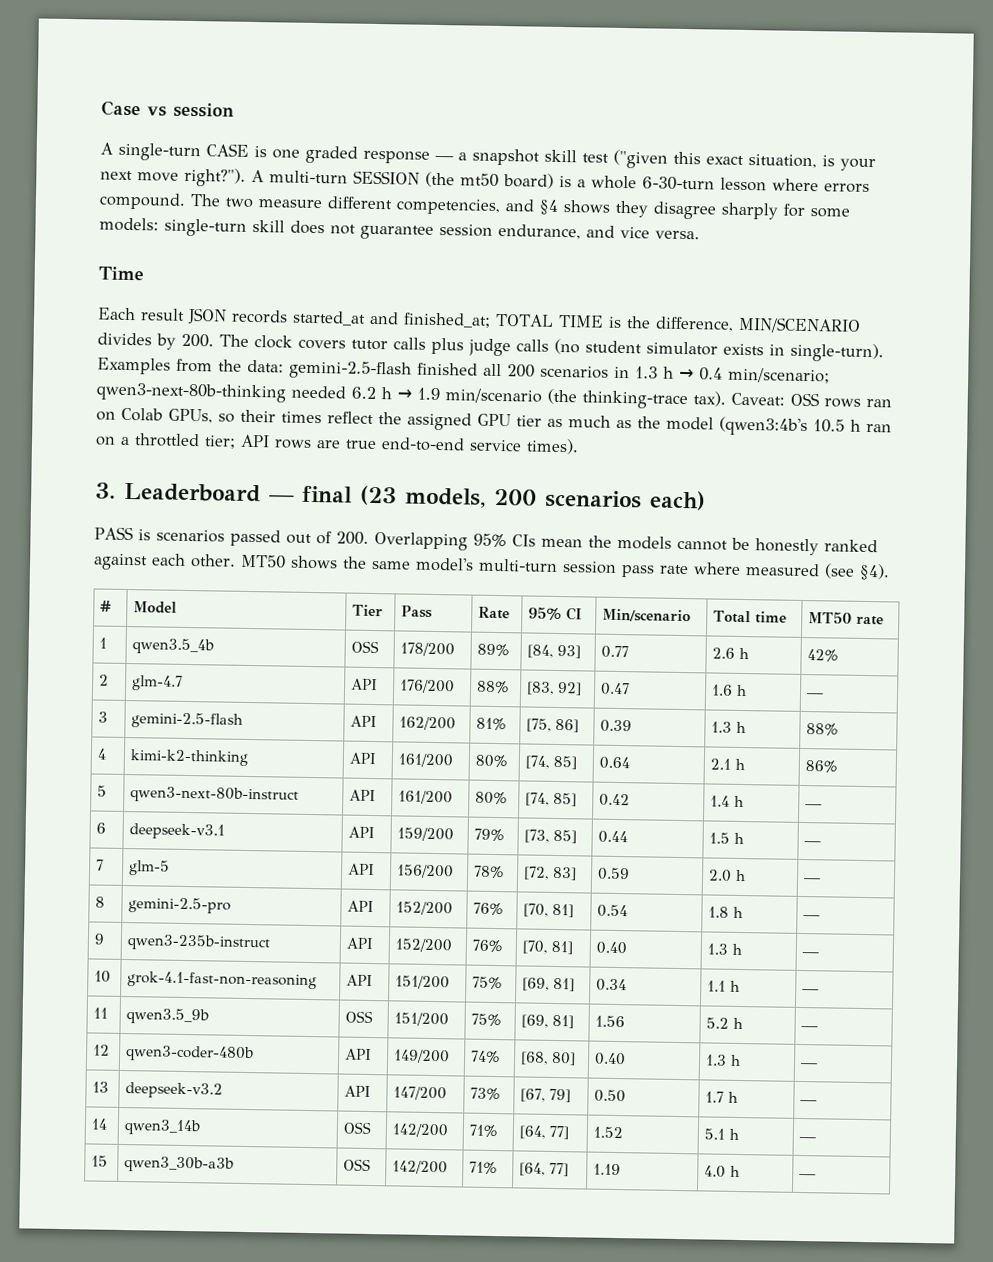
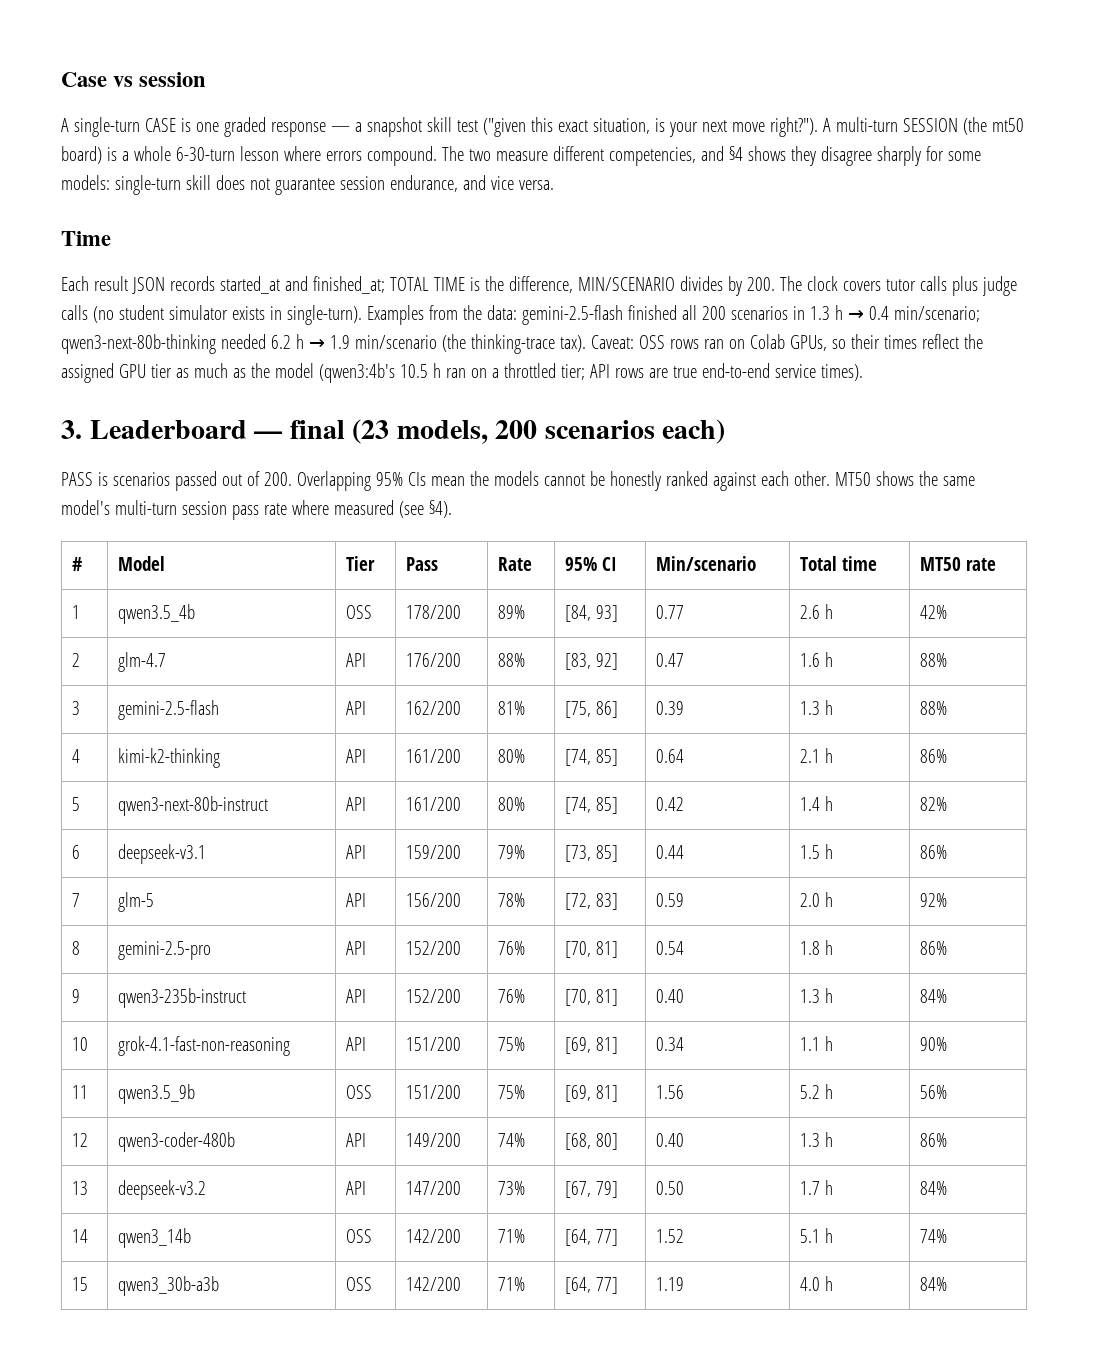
[806,693,825,698] — -> [920,653,948,667] 88%
[805,804,823,809] — -> [920,797,948,811] 82%
[804,841,822,846] — -> [920,845,948,859] 86%
[803,878,822,883] — -> [920,893,948,907] 92%
[803,915,821,920] — -> [920,941,948,955] 86%
[802,952,820,957] — -> [920,989,948,1003] 84%
[802,989,820,994] — -> [920,1037,948,1051] 90%
[801,1026,819,1031] — -> [920,1085,948,1099] 56%
[800,1062,819,1068] — -> [920,1133,948,1147] 86%
[800,1099,818,1105] — -> [920,1181,948,1195] 84%
[799,1136,817,1142] — -> [920,1229,948,1243] 74%
[799,1173,817,1179] — -> [920,1277,948,1291] 84%

